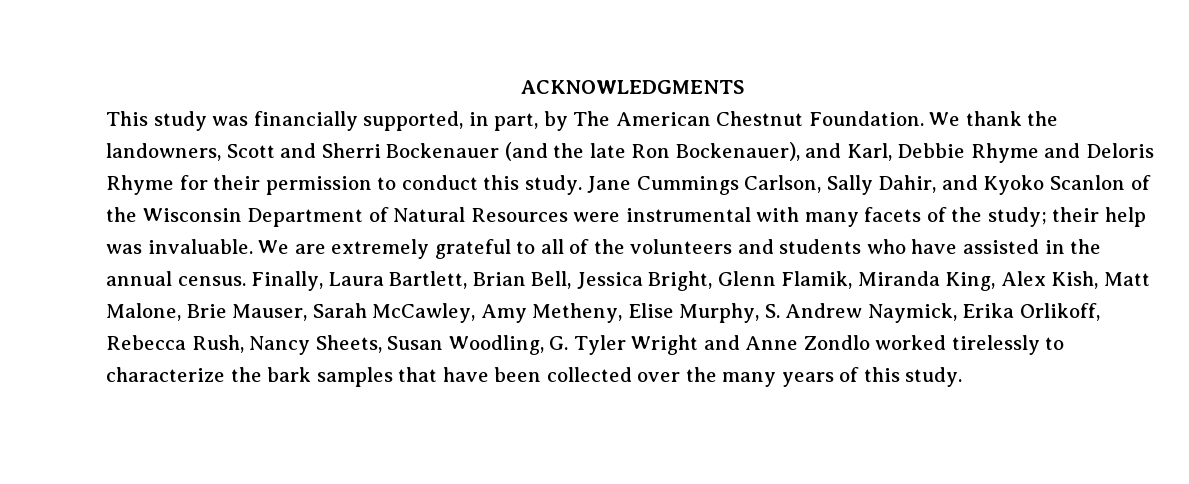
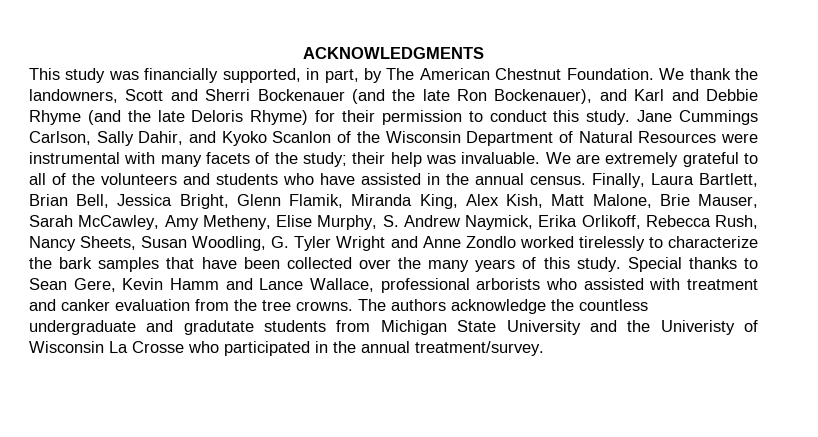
[846,143,1155,163] [106,175,174,195] Karl, Debbie Rhyme and Deloris Rhyme -> [634,89,758,101] [29,110,309,125] Karl and Debbie Rhyme (and the late Deloris Rhyme)
(963, 377) none -> [627,257,758,272] [29,278,758,293] [29,299,648,314] [29,320,759,335] [29,341,544,356] Special thanks to Sean Gere, Kevin Hamm and Lance Wallace, professional arborists who assisted with treatment and canker evaluation from the tree crowns. The authors acknowledge the countless undergraduate and gradutate students from Michigan State University and the Univeristy of Wisconsin La Crosse who participated in the annual treatment/survey.

